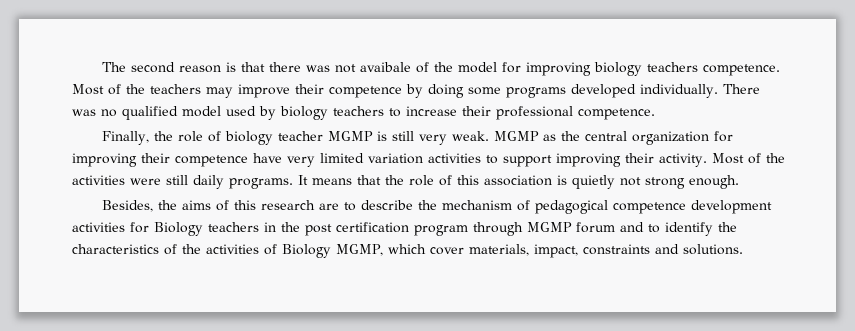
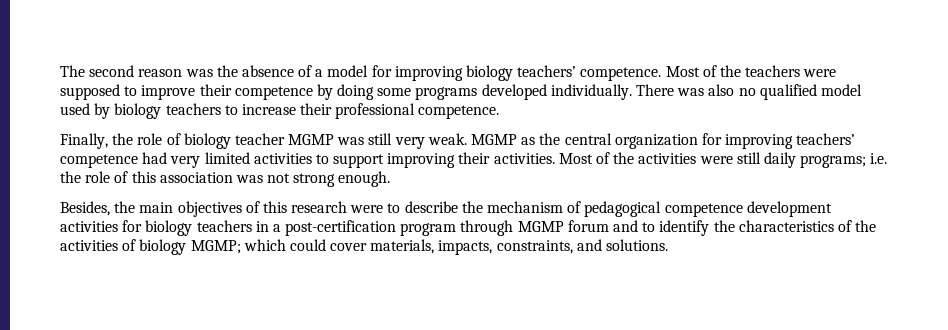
[226,62,454,73] is that there was not avaibale of the -> [185,65,324,77] was the absence of a
[647,62,699,72] teachers -> [517,65,577,77] teachers’
[206,87,233,98] may -> [803,69,837,77] [60,84,138,100] were supposed to
(96, 112) none -> [708,84,735,96] also
[377,131,388,141] is -> [337,137,365,145] was
[141,153,282,167] their competence have -> [796,133,856,145] [60,152,168,168] teachers’ competence had
[368,153,423,164] variation -> (250, 158) none
[659,153,707,167] activity. -> [493,153,555,164] activities.
[229,175,381,189] programs. It means that -> [800,153,888,168] programs; i.e.
[557,175,615,189] is quietly -> [235,175,263,183] was
[182,200,212,210] aims -> [139,201,242,217] main objectives
[319,203,340,210] are -> [350,205,384,213] were
[154,222,203,236] Biology -> [145,220,193,236] biology
[281,222,409,236] the post certification -> [272,220,397,236] a post-certification
[282,244,650,258] Biology MGMP, which cover materials, impact, constraints -> [139,239,573,255] biology MGMP; which could cover materials, impacts, constraints,

